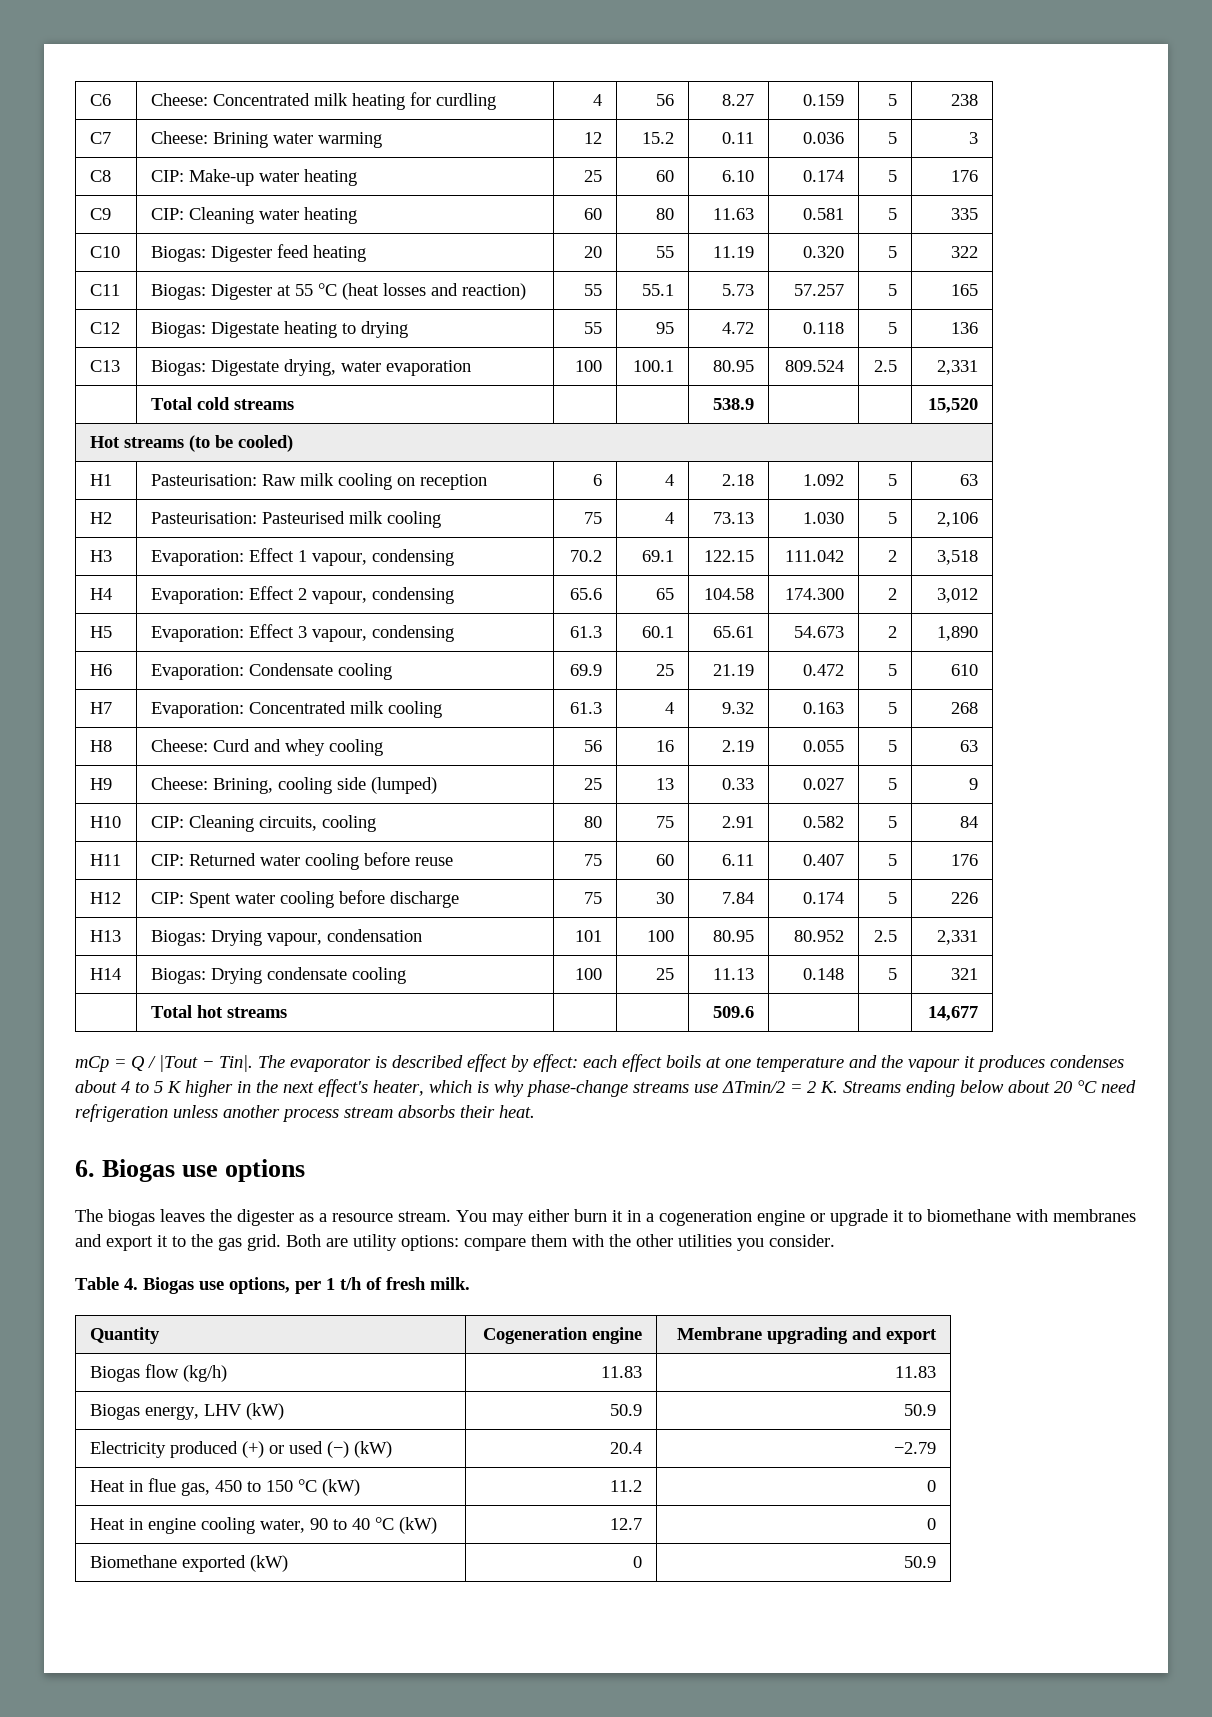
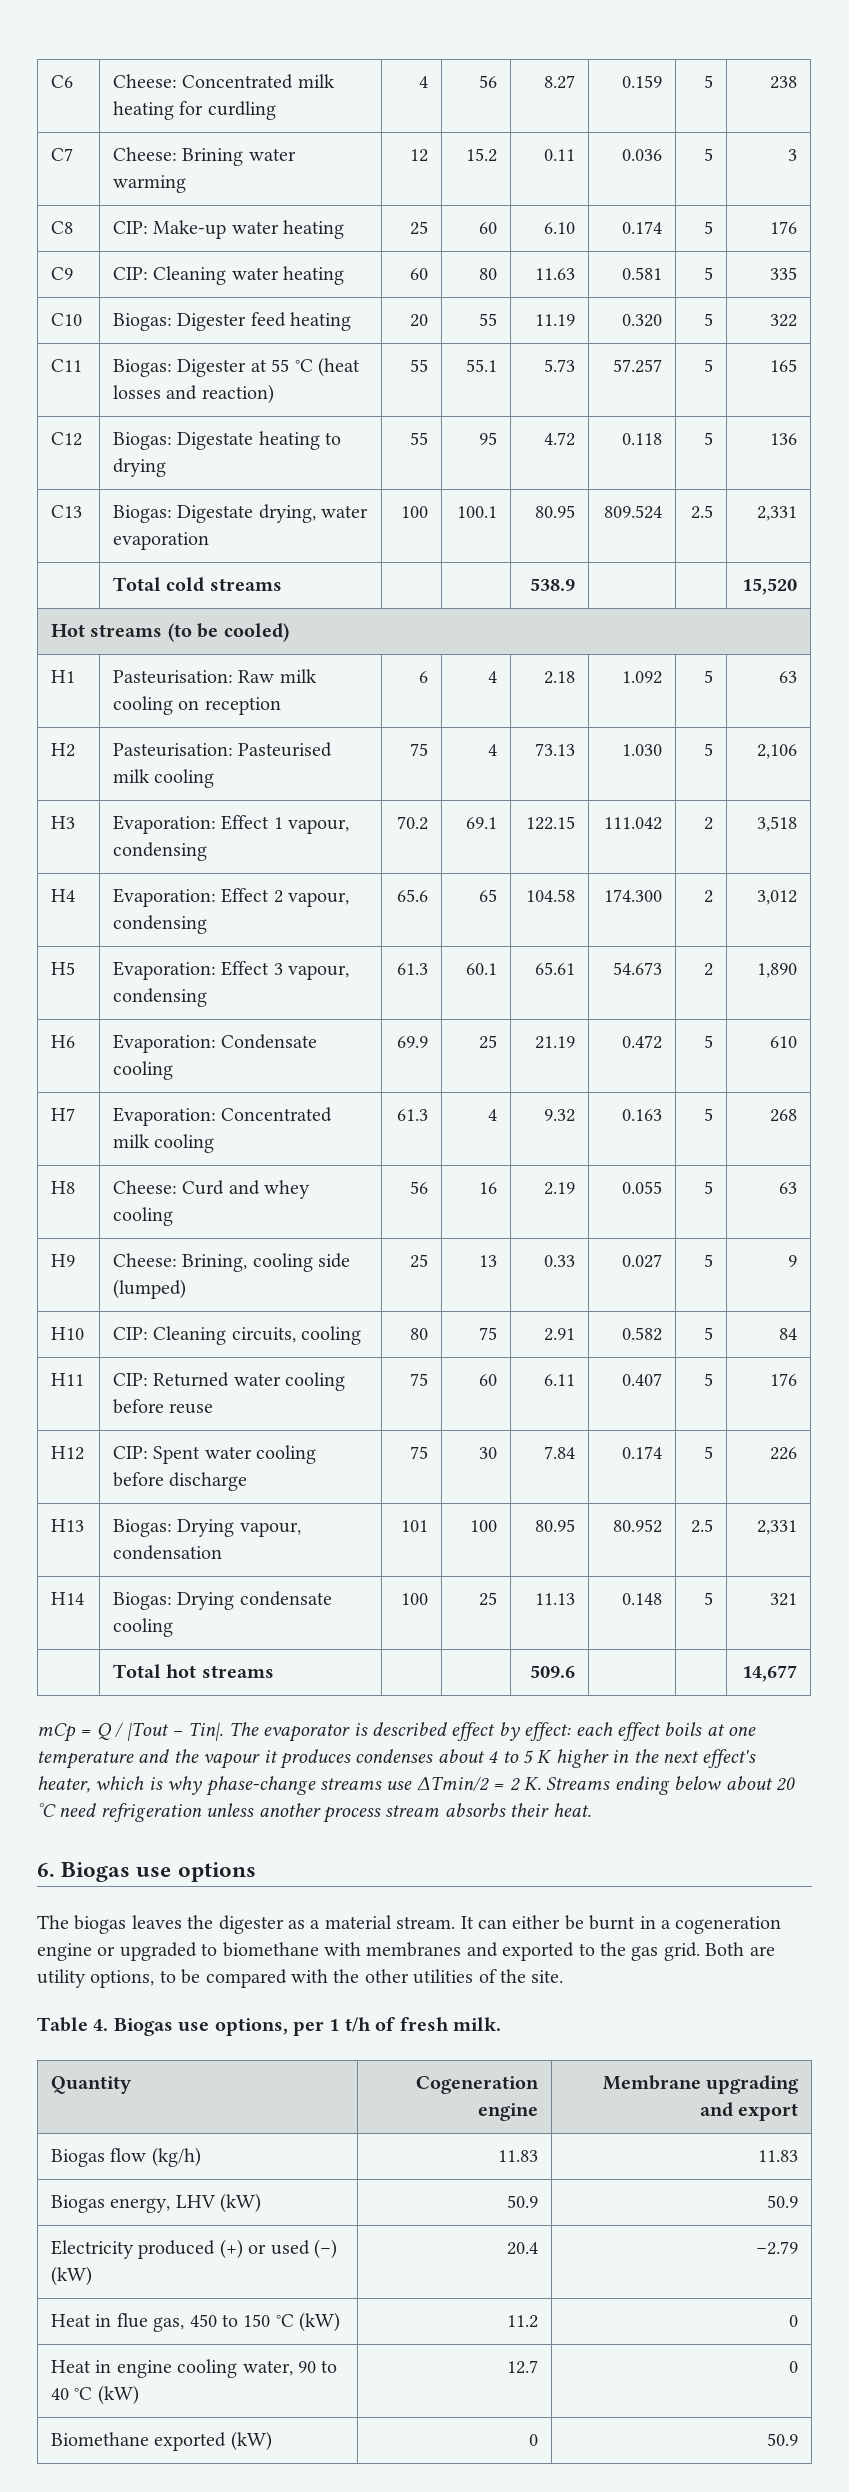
[332,1209,623,1226] resource stream. You may either burn it -> [324,1915,636,1930] material stream. It can either be burnt
[830,1209,904,1226] upgrade it -> [119,1942,197,1961] upgraded
[106,1235,168,1251] export it -> [502,1942,575,1961] exported
[401,1234,568,1251] options: compare them -> [90,1969,287,1988] options, to be compared
[737,1234,835,1251] you consider. -> [478,1969,564,1983] of the site.

